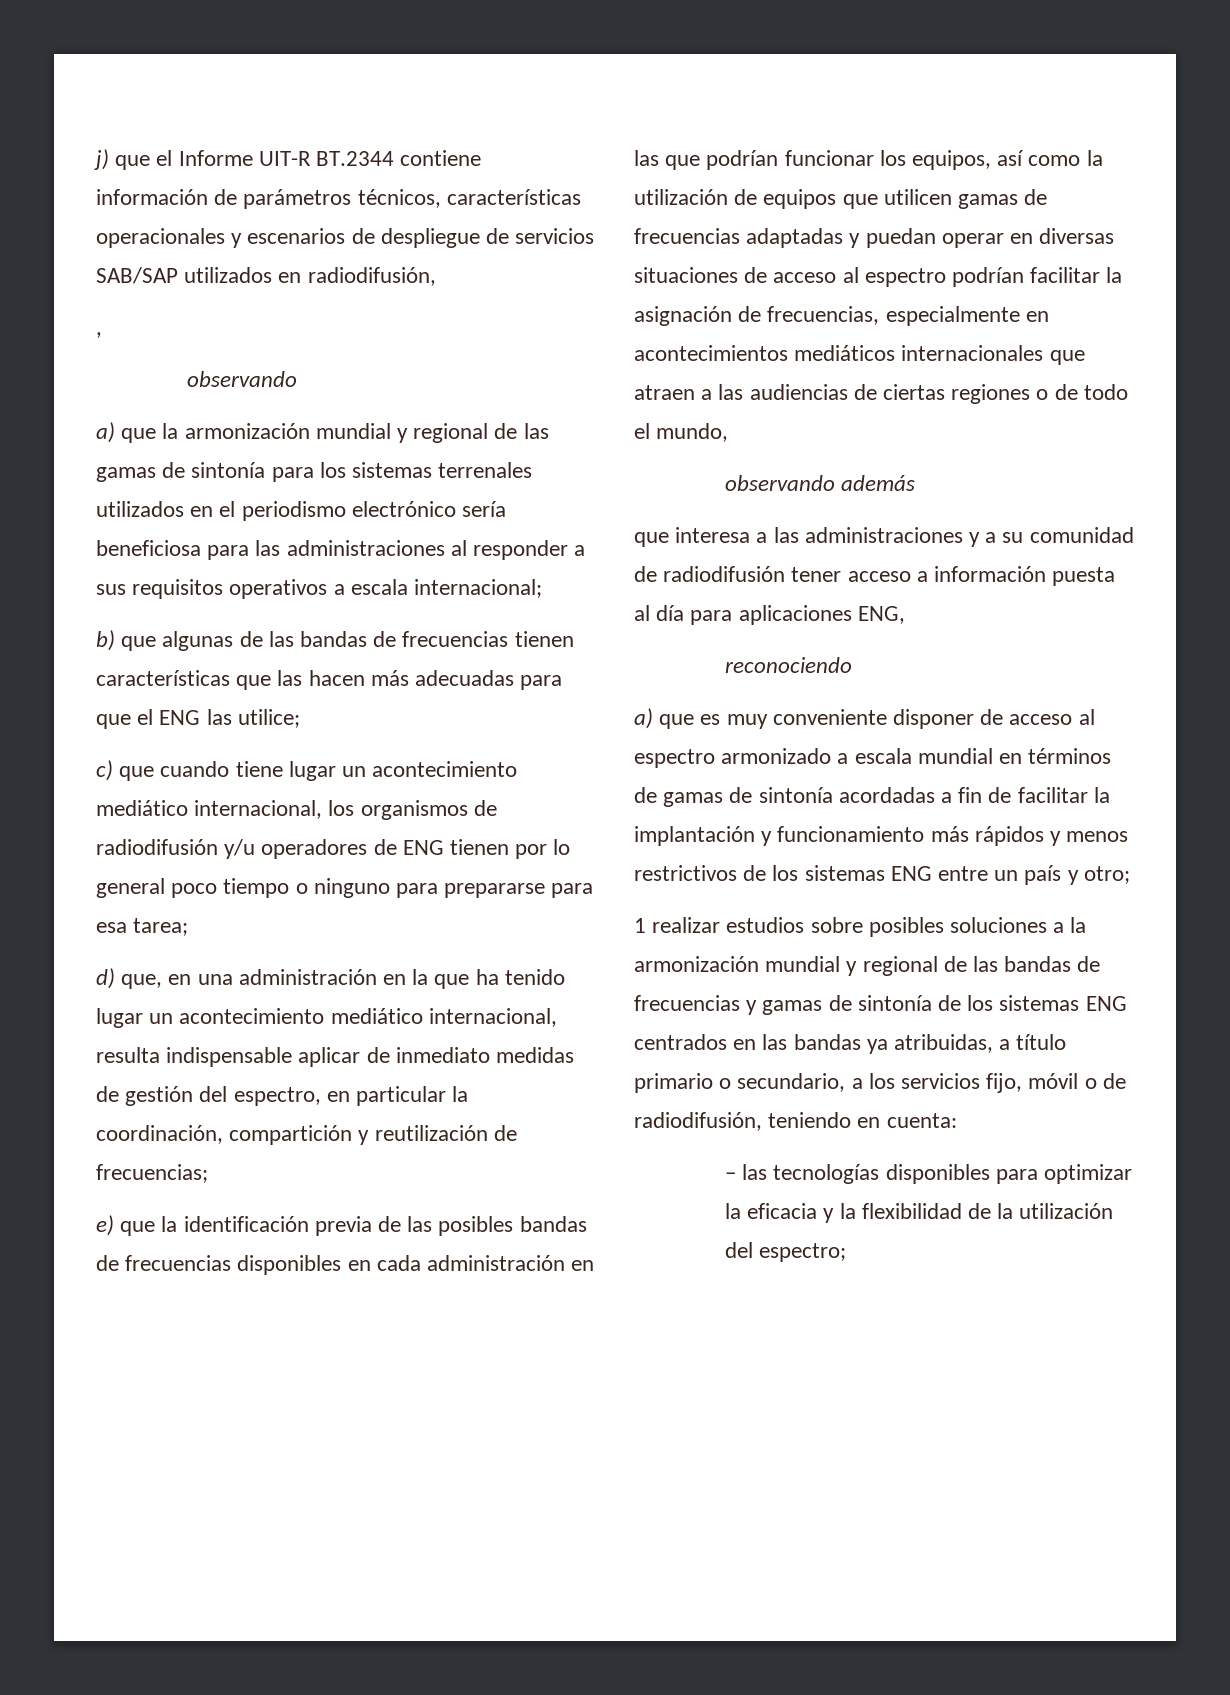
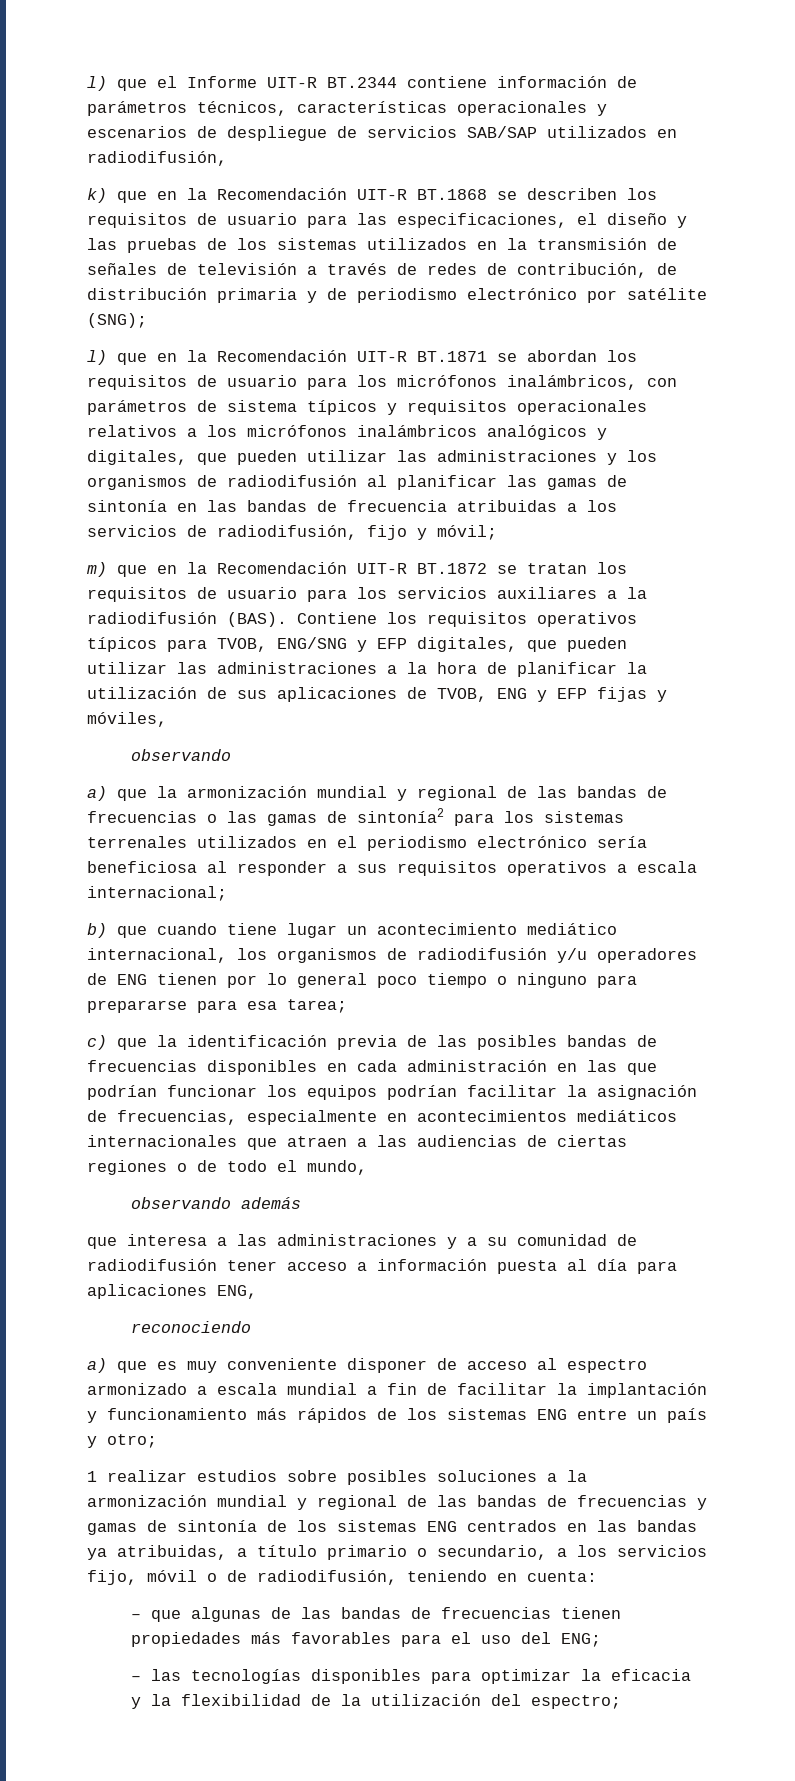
[94,149,109,170] j) -> [87,76,107,91] l)
[96,332,102,338] , -> [87,188,657,203] [87,213,687,228] [87,238,677,253] [87,263,677,278] [87,288,707,303] [87,313,147,328] [87,350,637,365] [87,375,677,390] [87,400,647,415] [87,425,607,440] [87,450,657,465] [87,475,627,490] [87,500,617,512] [87,525,497,540] [87,562,627,577] [87,587,647,602] [87,612,637,627] [87,637,627,652] [87,662,647,677] [87,687,667,702] [87,712,167,727] k) que en la Recomendación UIT-R BT.1868 se describen los requisitos de usuario para las especificaciones, el diseño y las pruebas de los sistemas utilizados en la transmisión de señales de televisión a través de redes de contribución, de distribución primaria y de periodismo electrónico por satélite (SNG); // l) que en la Recomendación UIT-R BT.1871 se abordan los requisitos de usuario para los micrófonos inalámbricos, con parámetros de sistema típicos y requisitos operacionales relativos a los micrófonos inalámbricos analógicos y digitales, que pueden utilizar las administraciones y los organismos de radiodifusión al planificar las gamas de sintonía en las bandas de frecuencia atribuidas a los servicios de radiodifusión, fijo y móvil; // m) que en la Recomendación UIT-R BT.1872 se tratan los requisitos de usuario para los servicios auxiliares a la radiodifusión (BAS). Contiene los requisitos operativos típicos para TVOB, ENG/SNG y EFP digitales, que pueden utilizar las administraciones a la hora de planificar la utilización de sus aplicaciones de TVOB, ENG y EFP fijas y móviles,
[96,462,266,482] gamas de sintonía -> [577,786,667,798] [87,808,444,826] bandas de frecuencias o las gamas de sintonía2
[207,540,445,560] para las administraciones -> (197, 867) none
[162,631,574,651] [96,670,563,690] [96,709,300,729] [96,760,155,781] algunas de las bandas de frecuencias tienen características que las hacen más adecuadas para que el ENG las utilice; // c) que -> (147, 932) none
[96,968,565,989] [96,1008,557,1028] [96,1047,575,1067] [96,1086,469,1106] [96,1125,517,1145] [96,1164,208,1183] [96,1215,114,1236] d) que, en una administración en la que ha tenido lugar un acontecimiento mediático internacional, resulta indispensable aplicar de inmediato medidas de gestión del espectro, en particular la coordinación, compartición y reutilización de frecuencias; // e) -> [87,1035,107,1050] c)
[912,150,1103,170] [634,189,1048,209] [634,228,1115,248] [634,267,946,287] equipos, así como la utilización de equipos que utilicen gamas de frecuencias adaptadas y puedan operar en diversas situaciones de acceso al espectro -> [307,1085,377,1100] equipos
[999,748,1112,764] [634,787,935,807] en términos de gamas de sintonía acordadas -> (357, 1389) none
[1050,831,1129,846] [634,865,737,881] y menos restrictivos -> (367, 1415) none
(957, 1120) none -> [131,1607,622,1622] [131,1632,602,1647] // – que algunas de las bandas de frecuencias tienen propiedades más favorables para el uso del ENG;

